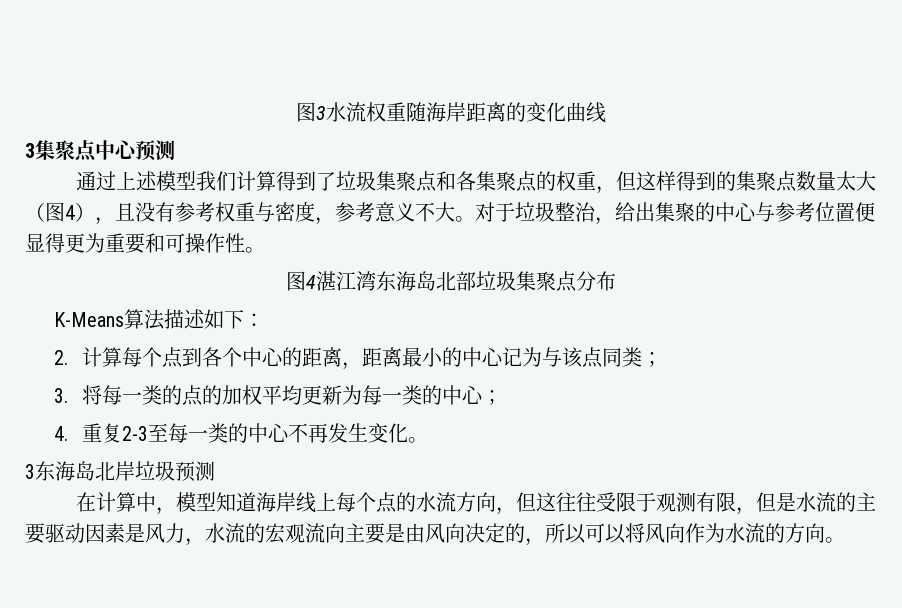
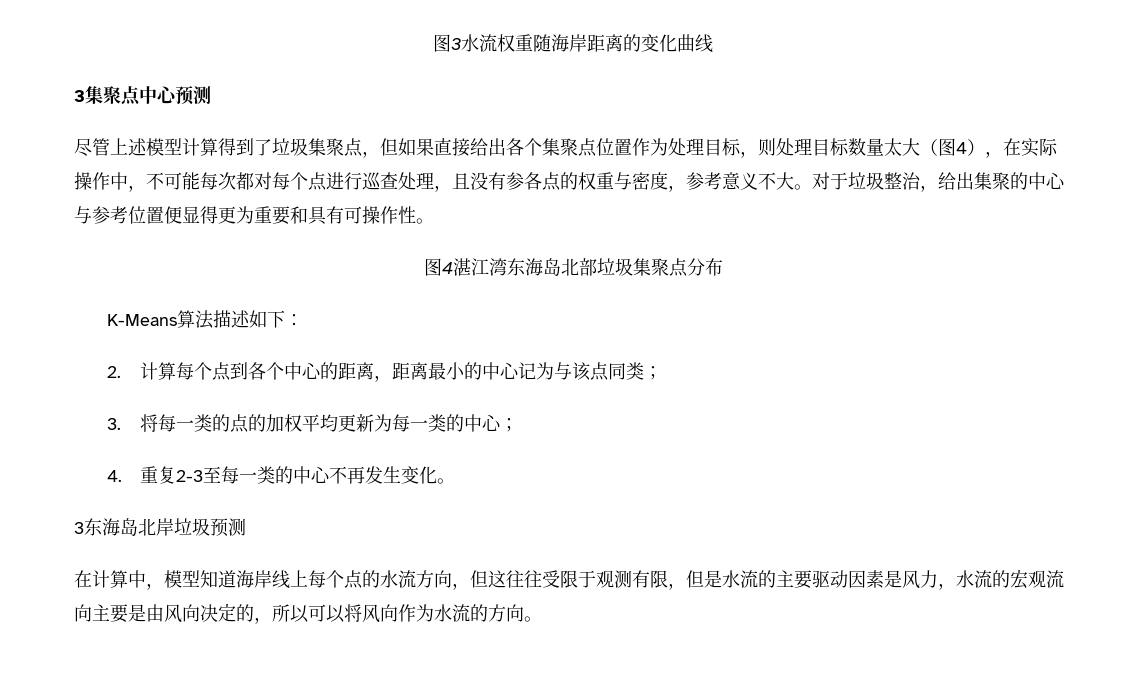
[76,171,117,191] 通过 -> [74,138,110,157] 尽管
[196,171,237,191] 我们 -> (182, 146) none
[436,171,798,194] 和各集聚点的权重，但这样得到的集聚点 -> [362,138,849,158] ，但如果直接给出各个集聚点位置作为处理目标，则处理目标
(115, 221) none -> [1003,138,1058,157] [74,172,452,192] 在实际操作中，不可能每次都对每个点进行巡查处理，
[195,202,215,222] 考 -> [524,172,578,191] 各点的
(165, 243) none -> [308,206,344,225] 具有

